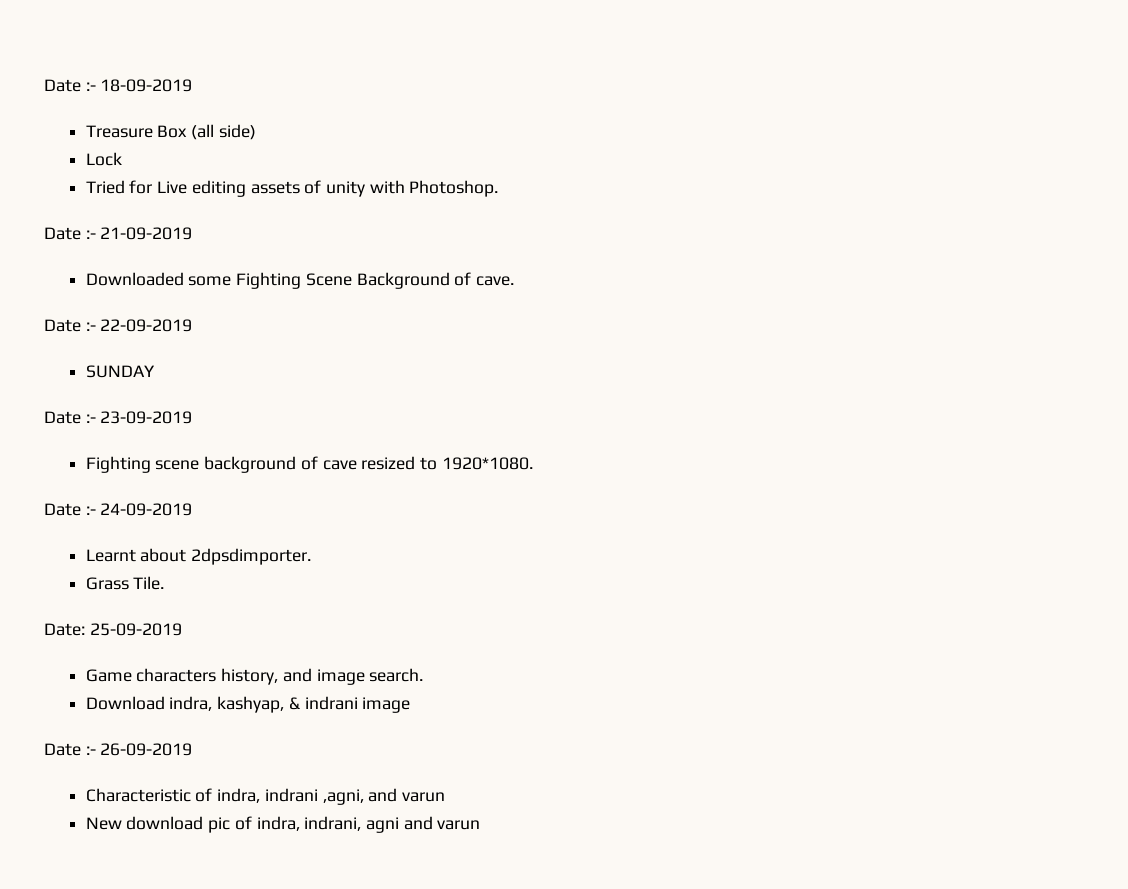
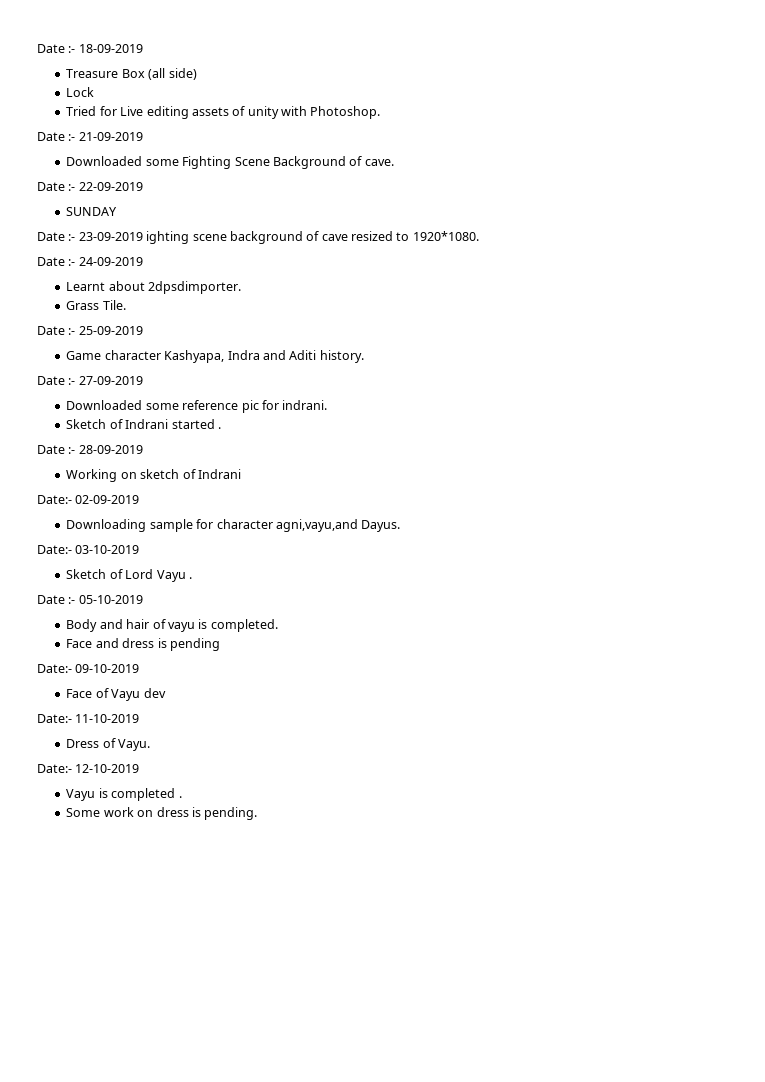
[85,456,151,473] // Fighting -> [146,231,190,244] ighting
[44,623,85,636] Date: -> [37,326,76,335] Date :-
[136,668,424,685] [85,696,411,713] [44,743,193,756] [85,788,446,805] [85,816,481,833] characters history, and image search. // Download indra, kashyap, & indrani image // Date :- 26-09-2019 // Characteristic of indra, indrani ,agni, and varun // New download pic of indra, indrani, agni and varun -> [104,350,364,363] [37,376,143,385] [66,400,328,413] [66,419,221,429] [37,445,143,454] [66,469,241,482] [37,495,140,504] [66,519,401,532] [37,545,140,554] [66,569,192,582] [37,595,143,604] [66,619,278,632] [66,638,220,651] [37,664,140,673] [66,688,166,701] [37,714,140,723] [66,738,151,751] [37,764,140,773] [66,788,182,801] [66,807,258,820] character Kashyapa, Indra and Aditi history. // Date :- 27-09-2019 // Downloaded some reference pic for indrani. // Sketch of Indrani started . // Date :- 28-09-2019 // Working on sketch of Indrani // Date:- 02-09-2019 // Downloading sample for character agni,vayu,and Dayus. // Date:- 03-10-2019 // Sketch of Lord Vayu . // Date :- 05-10-2019 // Body and hair of vayu is completed. // Face and dress is pending // Date:- 09-10-2019 // Face of Vayu dev // Date:- 11-10-2019 // Dress of Vayu. // Date:- 12-10-2019 // Vayu is completed . // Some work on dress is pending.

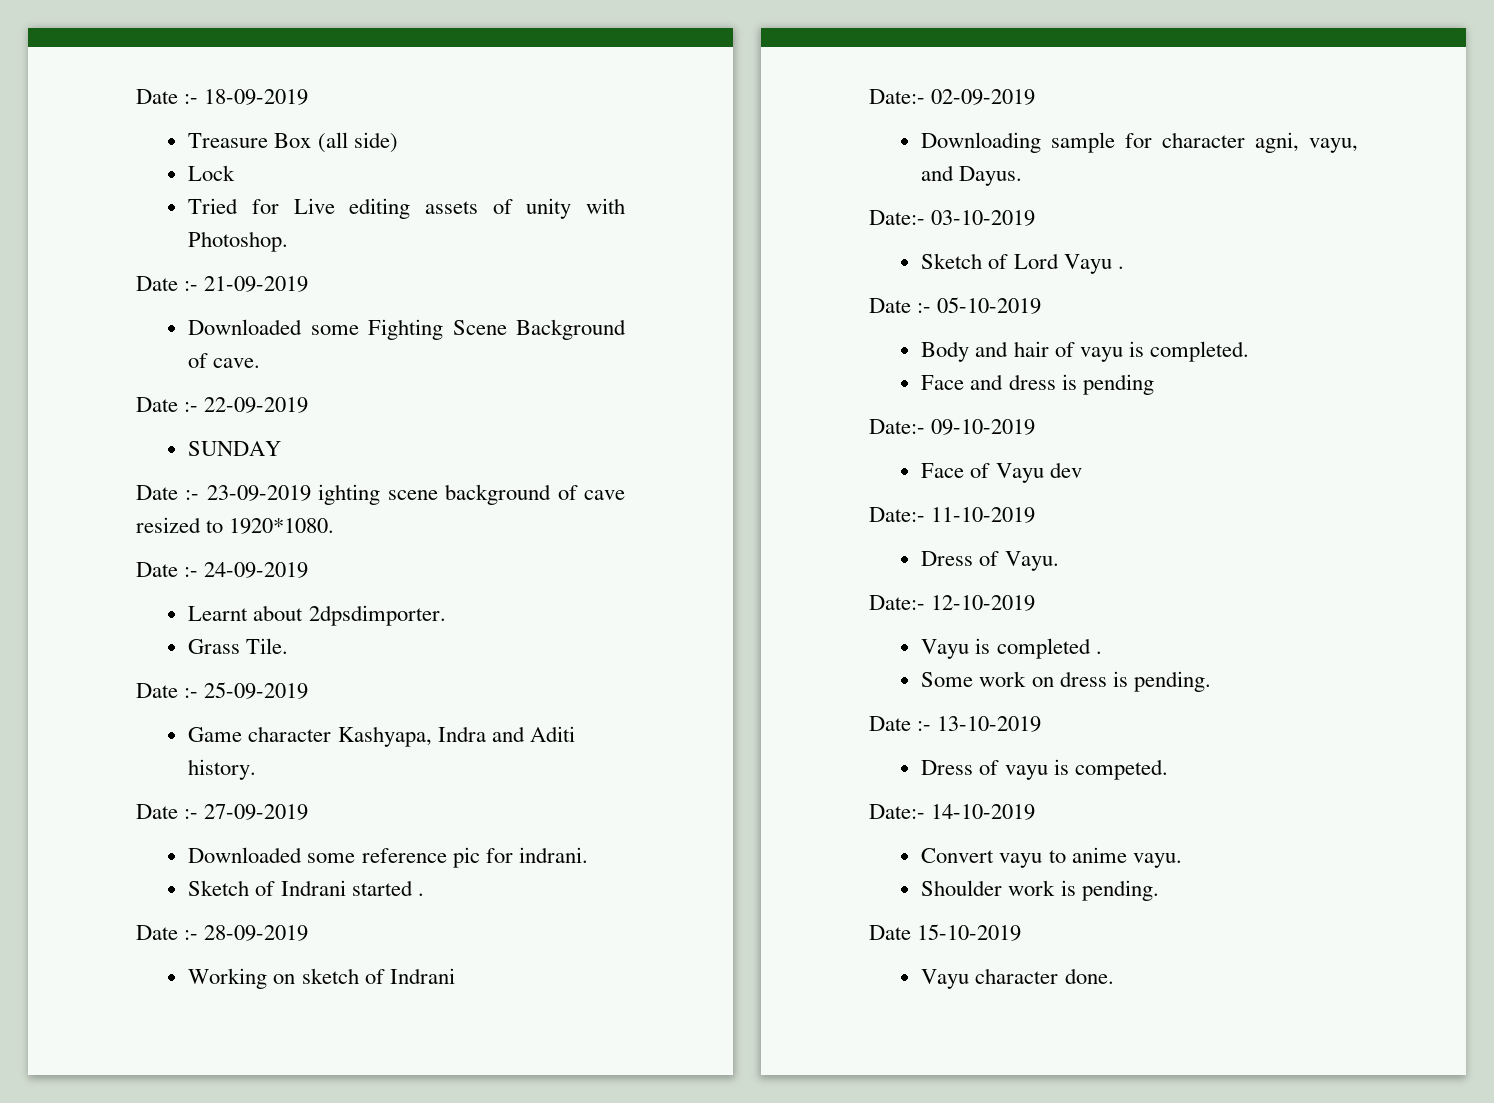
[275,519,358,532] agni,vayu,and -> [1255,132,1358,153] [921,165,955,181] agni, vayu, and
(258, 813) none -> [869,716,1042,732] [921,759,1168,780] [869,804,1036,820] [921,847,1182,868] [921,880,1159,901] [869,924,1022,941] [921,968,1114,989] // Date :- 13-10-2019 // Dress of vayu is competed. // Date:- 14-10-2019 // Convert vayu to anime vayu. // Shoulder work is pending. // Date 15-10-2019 // Vayu character done.

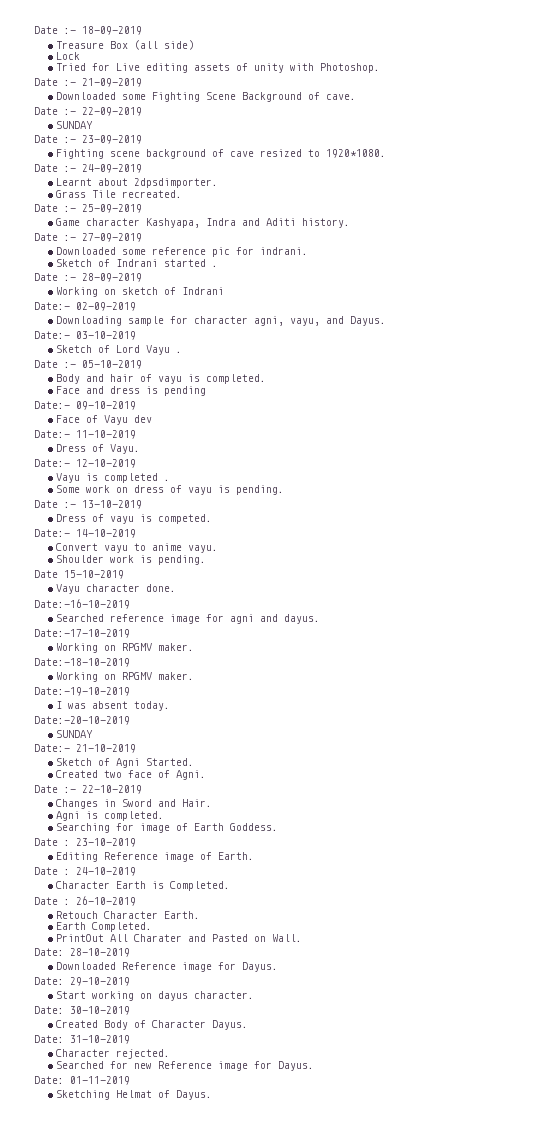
[318,484,381,505] ighting -> [55,149,104,159] // Fighting
[246,638,289,654] Tile. -> [91,190,182,198] Tile recreated.
(1107, 679) none -> [169,485,212,495] of vayu
(1114, 976) none -> [34,599,130,609] [55,614,320,624] [34,629,130,638] [55,643,194,653] [34,658,130,667] [55,672,194,682] [34,687,130,696] [55,701,170,711] [34,716,130,725] [55,730,93,738] [34,744,136,753] [55,758,194,768] [55,770,206,780] [34,785,142,794] [55,799,212,809] [55,811,164,821] [55,823,278,833] [34,838,136,847] [55,852,254,862] [34,867,136,876] [55,881,230,891] [34,896,136,906] [55,911,200,919] [55,922,152,932] [55,934,302,942] [34,948,130,957] [55,962,278,972] [34,977,130,986] [55,991,254,1001] [34,1006,130,1015] [55,1020,248,1030] [34,1035,130,1044] [55,1049,170,1059] [55,1061,314,1071] [34,1076,130,1085] [55,1090,212,1100] // Date:-16-10-2019 // Searched reference image for agni and dayus. // Date:-17-10-2019 // Working on RPGMV maker. // Date:-18-10-2019 // Working on RPGMV maker. // Date:-19-10-2019 // I was absent today. // Date:-20-10-2019 // SUNDAY // Date:- 21-10-2019 // Sketch of Agni Started. // Created two face of Agni. // Date :- 22-10-2019 // Changes in Sword and Hair. // Agni is completed. // Searching for image of Earth Goddess. // Date : 23-10-2019 // Editing Reference image of Earth. // Date : 24-10-2019 // Character Earth is Completed. // Date : 26-10-2019 // Retouch Character Earth. // Earth Completed. // PrintOut All Charater and Pasted on Wall. // Date: 28-10-2019 // Downloaded Reference image for Dayus. // Date: 29-10-2019 // Start working on dayus character. // Date: 30-10-2019 // Created Body of Character Dayus. // Date: 31-10-2019 // Character rejected. // Searched for new Reference image for Dayus. // Date: 01-11-2019 // Sketching Helmat of Dayus.

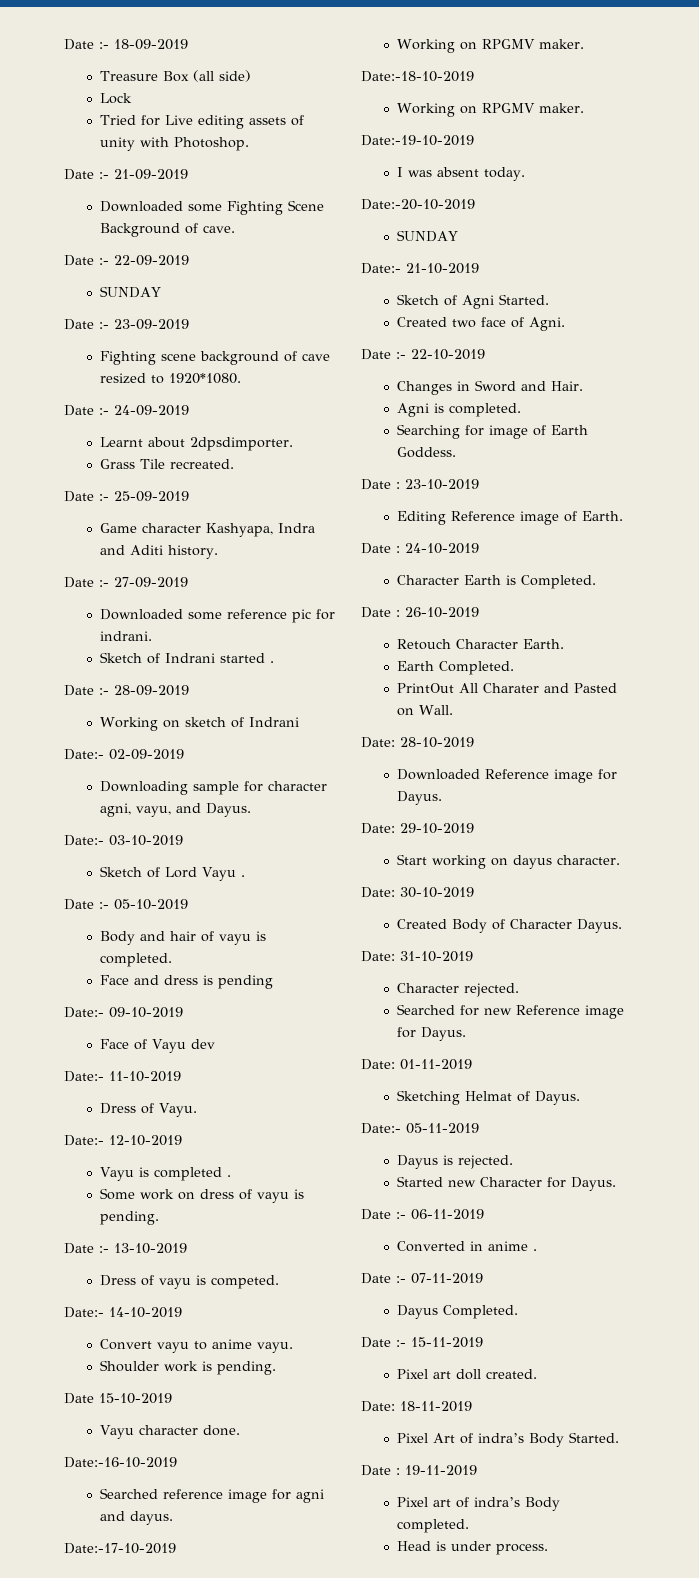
(212, 1095) none -> [361,1123,479,1134] [397,1155,514,1169] [397,1176,617,1191] [361,1209,484,1220] [397,1241,538,1252] [361,1273,483,1284] [397,1305,519,1319] [361,1337,483,1348] [397,1369,538,1380] [361,1401,472,1412] [397,1432,620,1447] [361,1465,477,1476] [397,1497,561,1511] [397,1519,470,1533] [397,1541,549,1555] // Date:- 05-11-2019 // Dayus is rejected. // Started new Character for Dayus. // Date :- 06-11-2019 // Converted in anime . // Date :- 07-11-2019 // Dayus Completed. // Date :- 15-11-2019 // Pixel art doll created. // Date: 18-11-2019 // Pixel Art of indra’s Body Started. // Date : 19-11-2019 // Pixel art of indra’s Body completed. // Head is under process.

